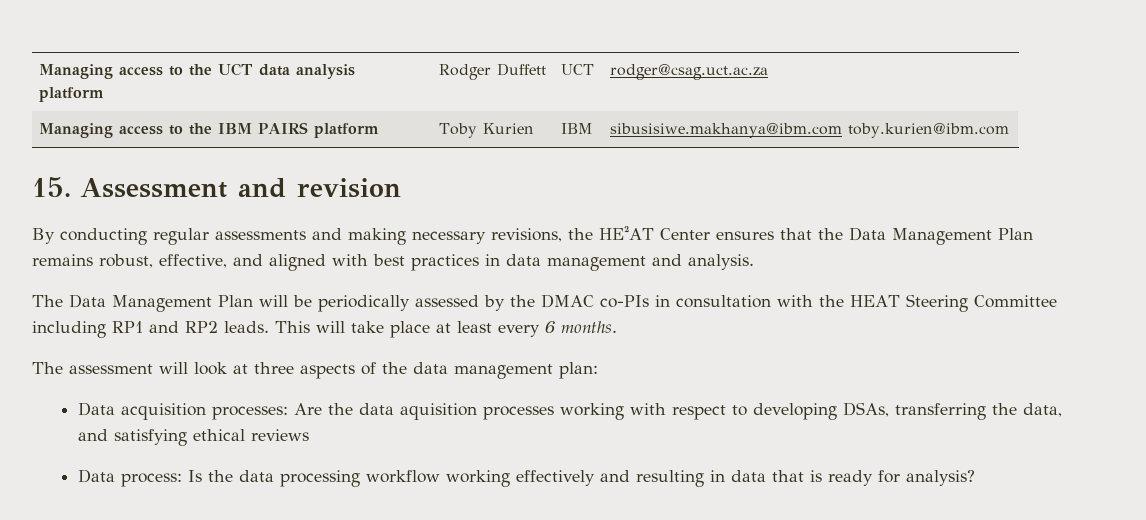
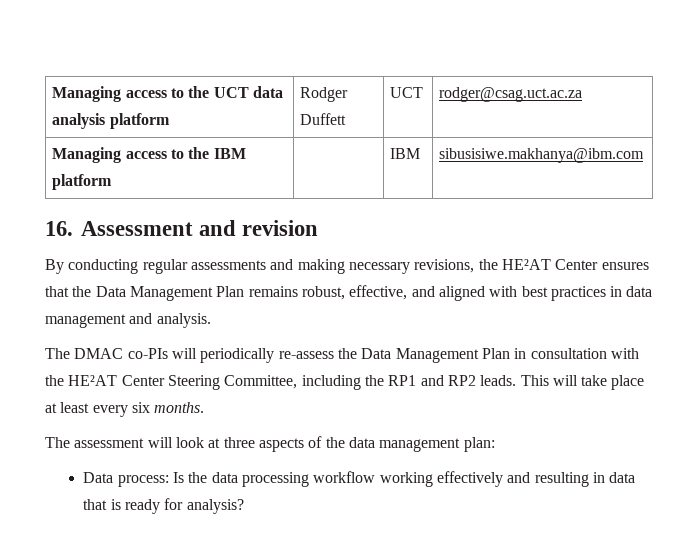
[258,122,380,138] [439,123,535,138] PAIRS platform | Toby Kurien -> [52,174,113,190] platform |
[848,123,1010,138] [32,177,71,197] toby.kurien@ibm.com // 15. -> [45,221,73,236] // 16.
[69,294,1057,312] [32,321,106,338] Data Management Plan will be periodically assessed by the DMAC co-PIs in consultation with the HEAT Steering Committee including -> [74,348,639,363] [45,375,384,390] DMAC co-PIs will periodically re-assess the Data Management Plan in consultation with the HE²AT Center Steering Committee, including the
[545,321,555,333] 6 -> [131,402,150,413] six
[78,402,1063,420] [78,429,310,446] // Data acquisition processes: Are the data aquisition processes working with respect to developing DSAs, transferring the data, and satisfying ethical reviews -> (495, 444) none

